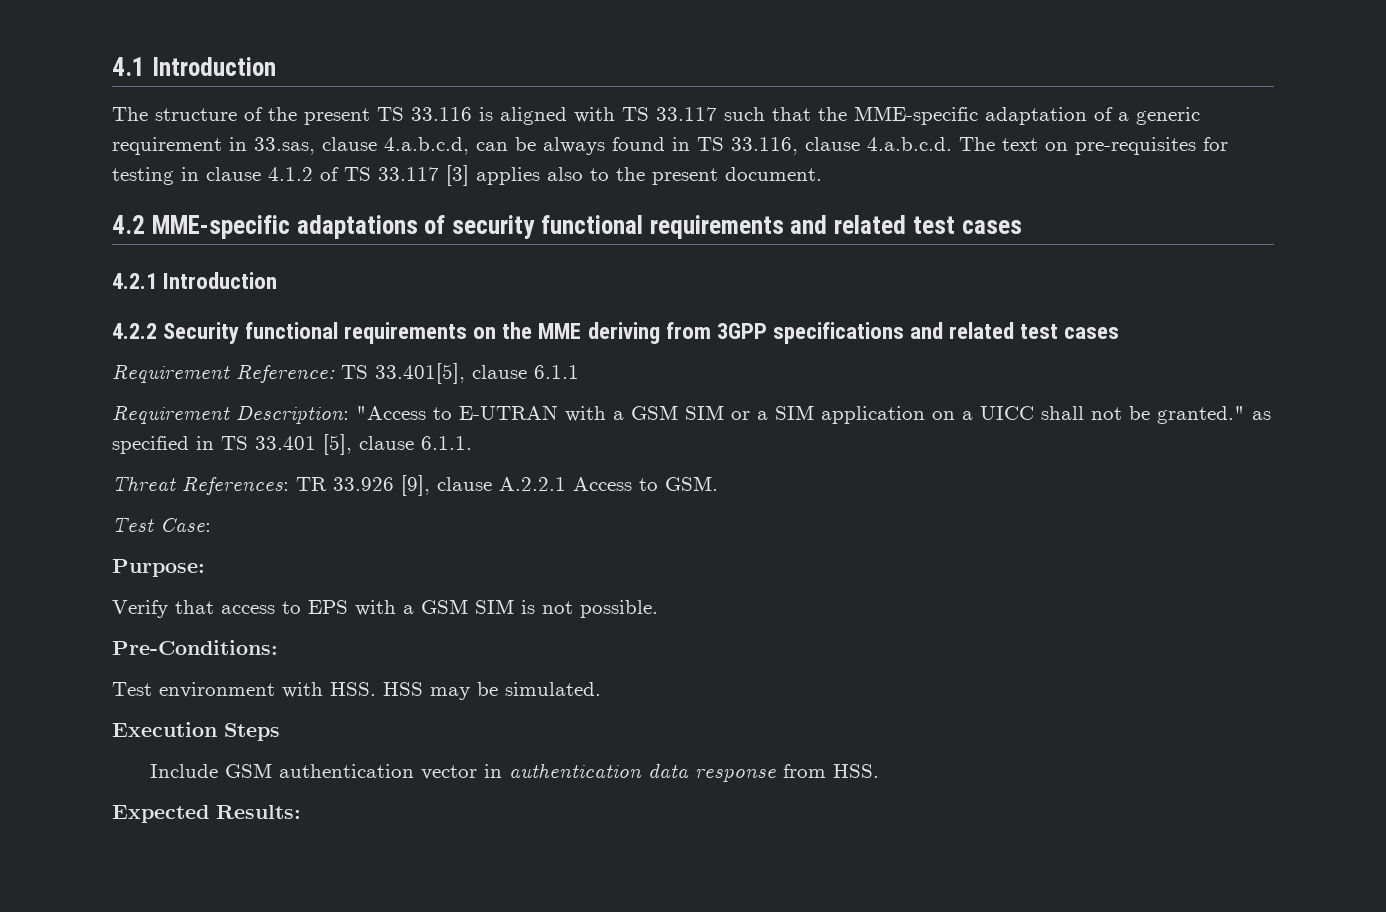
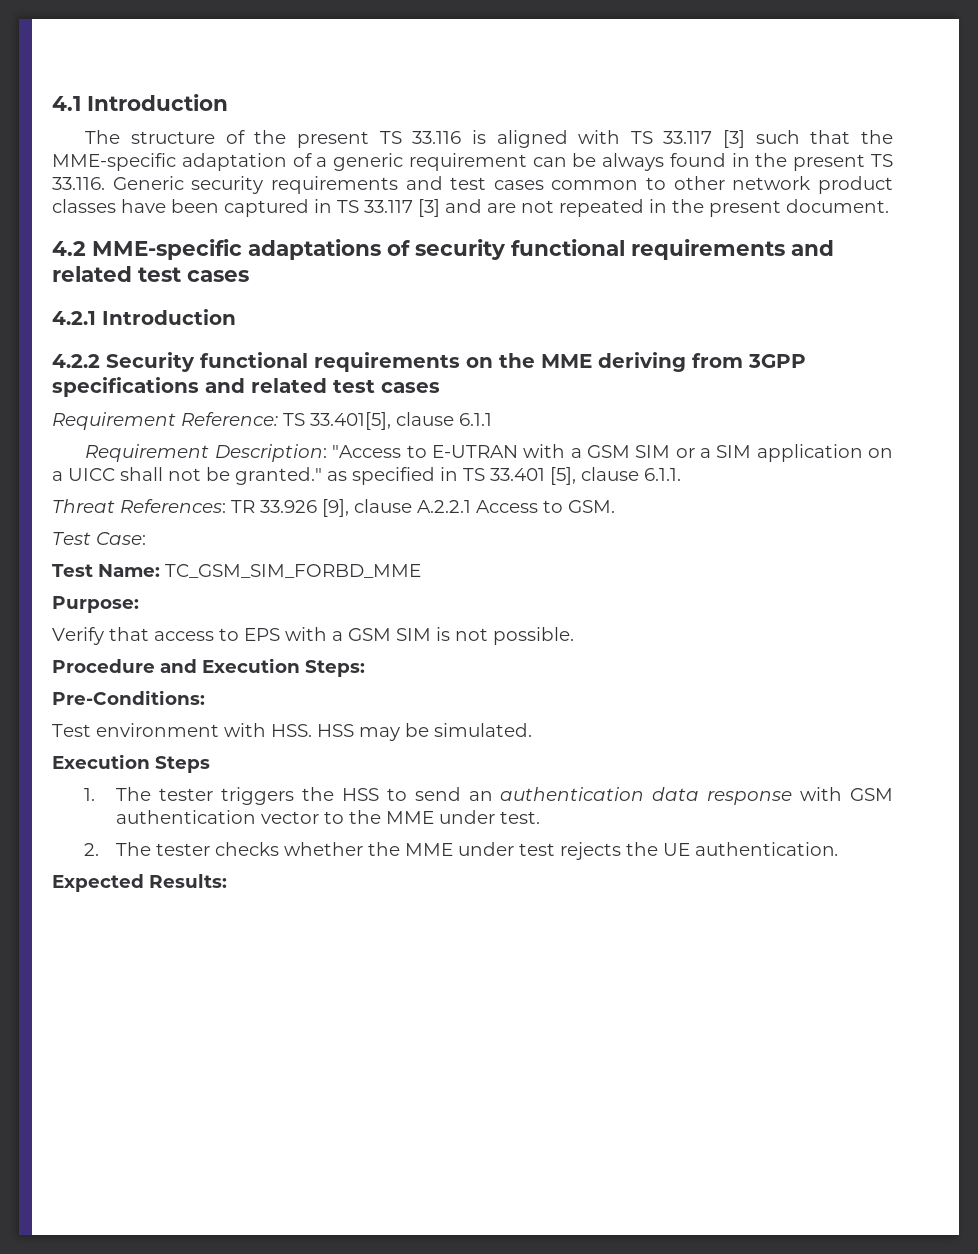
(717, 114) none -> [723,130,746,148] [3]
[229,137,469,155] in 33.sas, clause 4.a.b.c.d, -> (527, 162) none
[697,137,1228,155] [112,165,609,186] TS 33.116, clause 4.a.b.c.d. The text on pre-requisites for testing in clause 4.1.2 of TS 33.117 [3] applies also to -> [755,153,893,171] [52,176,893,194] [52,199,667,217] the present TS 33.116. Generic security requirements and test cases common to other network product classes have been captured in TS 33.117 [3] and are not repeated in
(211, 525) none -> [52,564,421,578] // Test Name: TC_GSM_SIM_FORBD_MME
(658, 609) none -> [52,658,365,677] // Procedure and Execution Steps:
[150,763,880,782] Include GSM authentication vector in authentication data response from HSS. -> [84,787,894,805] [116,810,541,824] [84,842,840,860] 1. The tester triggers the HSS to send an authentication data response with GSM authentication vector to the MME under test. // 2. The tester checks whether the MME under test rejects the UE authentication.

